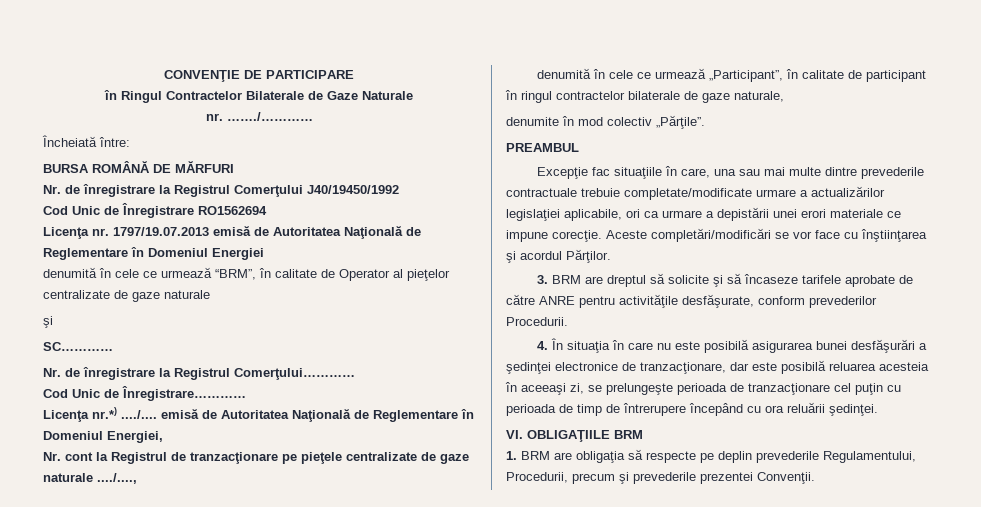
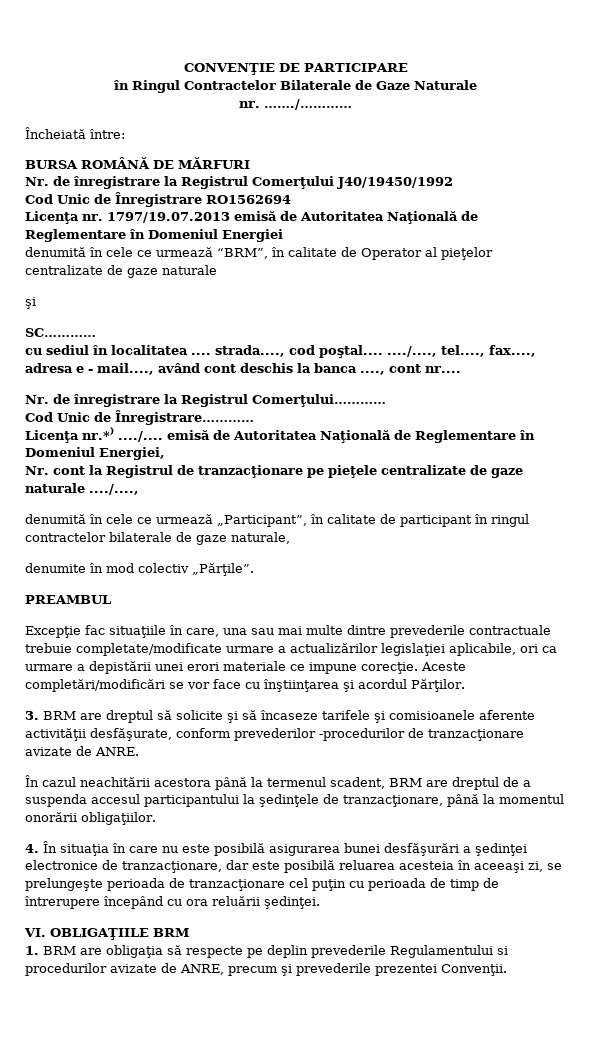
(113, 346) none -> [25,345,536,358] [25,363,461,375] // cu sediul în localitatea .... strada...., cod poştal.... ..../...., tel...., fax...., adresa e - mail...., având cont deschis la banca ...., cont nr....
[845,275,914,287] [506,294,877,308] [506,317,568,326] aprobate de către ANRE pentru activităţile desfăşurate, conform prevederilor Procedurii. -> [374,710,535,723] [25,728,524,741] [25,746,139,756] [25,775,531,790] [25,794,564,807] [25,812,156,825] şi comisioanele aferente activităţii desfăşurate, conform prevederilor -procedurilor de tranzacţionare avizate de ANRE. // În cazul neachitării acestora până la termenul scadent, BRM are dreptul de a suspenda accesul participantului la şedinţele de tranzacţionare, până la momentul onorării obligaţiilor.
[823,451,916,463] [506,472,568,483] Regulamentului, Procedurii, -> [390,945,508,958] [25,963,224,976] Regulamentului si procedurilor avizate de ANRE,

